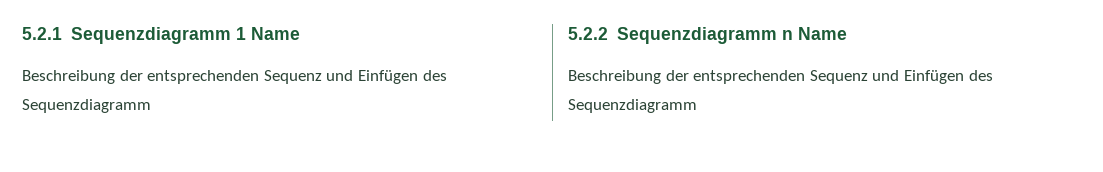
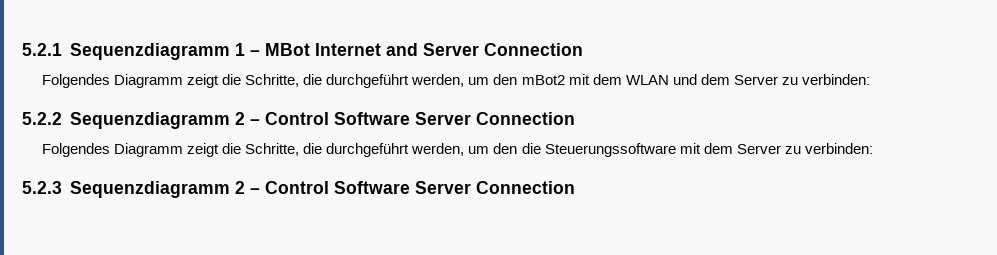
[250,27,300,40] [22,70,447,84] [22,99,151,113] [568,27,847,44] [568,70,993,84] [568,99,697,113] Name // Beschreibung der entsprechenden Sequenz und Einfügen des Sequenzdiagramm // 5.2.2 Sequenzdiagramm n Name // Beschreibung der entsprechenden Sequenz und Einfügen des Sequenzdiagramm -> [249,43,583,56] [42,74,870,88] [22,112,575,129] [42,143,873,157] [22,181,575,198] – MBot Internet and Server Connection // Folgendes Diagramm zeigt die Schritte, die durchgeführt werden, um den mBot2 mit dem WLAN und dem Server zu verbinden: // 5.2.2 Sequenzdiagramm 2 – Control Software Server Connection // Folgendes Diagramm zeigt die Schritte, die durchgeführt werden, um den die Steuerungssoftware mit dem Server zu verbinden: // 5.2.3 Sequenzdiagramm 2 – Control Software Server Connection

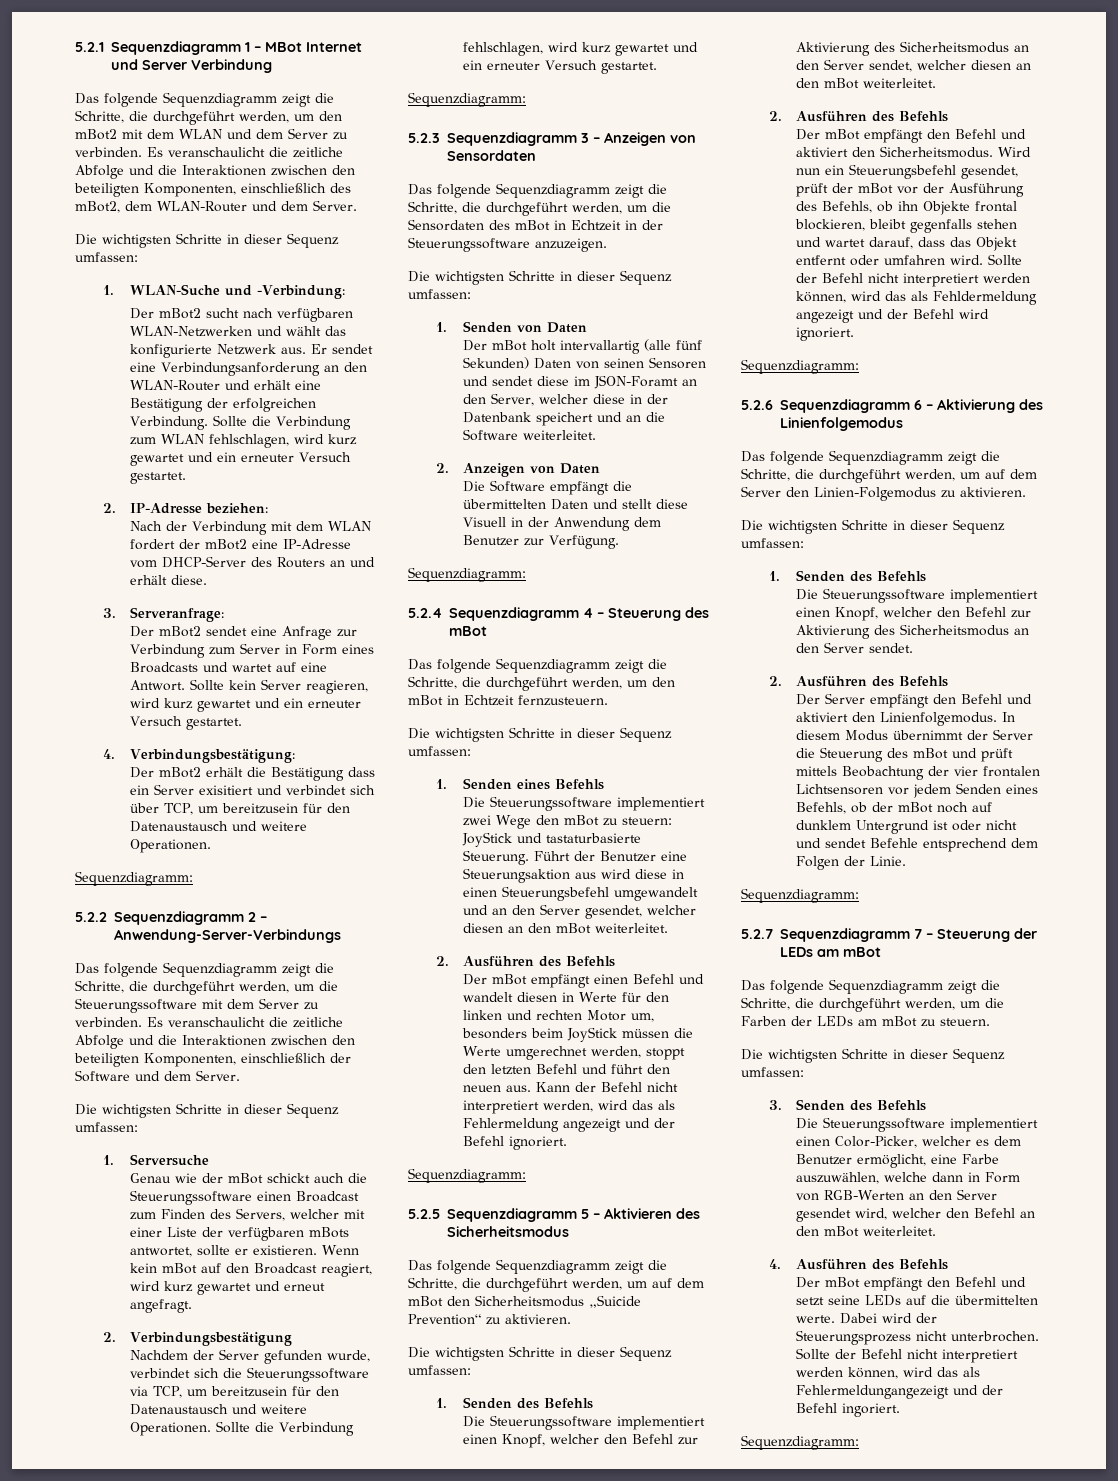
[385,43,583,56] [42,74,184,88] and Server Connection // Folgendes Diagramm -> [111,59,272,73] [75,92,277,107] und Server Verbindung // Das folgende Sequenzdiagramm
[801,74,870,85] [22,112,575,129] [42,143,873,157] [22,181,575,198] verbinden: // 5.2.2 Sequenzdiagramm 2 – Control Software Server Connection // Folgendes Diagramm zeigt die Schritte, die durchgeführt werden, um den die Steuerungssoftware mit dem Server zu verbinden: // 5.2.3 Sequenzdiagramm 2 – Control Software Server Connection -> [75,147,343,158] [75,165,355,179] [74,183,351,197] [75,200,357,213] [75,233,339,248] [75,252,138,262] [102,284,346,299] [130,308,354,322] [130,326,347,337] [130,344,374,358] [130,362,368,376] [130,380,322,391] [130,398,317,412] [130,415,352,430] [130,434,358,448] [130,452,352,466] [130,472,187,484] [102,503,269,514] [130,521,372,535] [130,539,352,550] [130,556,376,568] [130,575,208,585] [102,607,225,622] [130,626,358,640] [130,643,375,658] [130,662,328,673] [130,679,369,694] [130,698,362,712] [130,716,243,730] [102,749,296,763] [130,767,376,781] [130,784,376,795] [130,803,351,815] [130,821,308,832] [130,839,212,853] [75,871,193,886] [75,911,267,925] [114,929,341,943] [75,962,334,977] [75,980,338,995] [75,998,319,1013] [75,1017,343,1028] [75,1035,355,1049] [74,1053,351,1067] [75,1070,240,1082] [75,1103,339,1118] [75,1122,138,1132] [102,1154,210,1166] [130,1173,368,1184] [130,1190,360,1205] [130,1208,366,1221] [130,1227,350,1241] [130,1245,360,1257] [130,1263,373,1277] [130,1281,326,1295] [130,1299,193,1313] [102,1332,293,1346] [130,1349,371,1364] [130,1367,370,1382] [130,1386,340,1398] [130,1404,308,1415] [130,1421,355,1436] [463,42,699,56] [463,60,658,74] [408,92,526,107] [408,132,696,146] [447,150,536,161] [408,183,667,198] [408,201,671,216] [408,219,663,231] [408,237,607,252] [408,270,672,285] [408,289,471,299] [435,321,588,333] [463,339,703,354] [463,357,707,369] [463,375,698,389] [463,393,669,406] [463,412,666,426] [463,429,597,441] [435,463,601,477] [463,480,633,495] [463,499,689,510] [463,517,662,531] [463,535,620,549] [408,567,526,582] [408,607,709,621] [449,626,487,636] [408,658,667,673] [408,676,675,691] [408,695,608,706] [408,727,672,742] [408,746,471,756] [435,778,605,790] [463,796,706,811] [463,815,673,829] [462,832,642,847] [463,850,688,865] [463,868,685,883] [463,886,699,901] [463,904,697,919] [463,923,669,934] [435,956,616,967] [463,974,705,988] [463,992,670,1002] [463,1010,655,1022] [462,1027,694,1042] [463,1046,686,1060] [463,1064,671,1075] [463,1082,679,1092] [463,1100,676,1114] [463,1118,676,1132] [463,1136,568,1150] [408,1168,526,1183] [408,1208,700,1222] [447,1226,569,1237] [408,1259,667,1274] [408,1277,704,1292] [408,1295,641,1308] [408,1314,571,1325] [408,1346,672,1361] [408,1365,471,1375] [435,1397,594,1409] [463,1415,706,1430] [463,1434,699,1448] [796,41,1030,56] [796,59,1032,72] [796,78,937,89] [768,111,949,122] [796,129,1027,143] [796,146,1032,158] [796,164,1019,179] [796,183,1025,197] [796,201,1018,215] [795,219,1018,233] [796,237,1018,251] [796,254,1023,266] [796,273,1031,287] [796,291,1038,305] [796,309,990,323] [796,327,855,341] [741,359,859,374] [741,399,1043,413] [780,417,903,431] [741,450,1000,465] [741,468,1037,483] [741,486,1026,501] [741,519,1005,534] [741,538,804,548] [768,570,927,582] [796,588,1039,603] [796,607,1032,621] [796,624,1030,639] [796,642,914,653] [768,676,949,687] [796,693,1033,708] [796,712,1016,726] [796,729,1034,741] [796,747,1014,762] [796,766,1041,780] [796,783,1039,798] [796,802,993,814] [796,820,1018,834] [796,838,1039,852] [796,856,907,870] [741,888,859,903] [741,928,1037,942] [780,947,881,957] [741,979,1000,994] [741,997,1004,1012] [741,1016,990,1027] [741,1048,1005,1063] [741,1067,804,1077] [768,1099,927,1111] [796,1117,1039,1132] [796,1136,1022,1148] [796,1154,1000,1168] [796,1172,1021,1184] [796,1189,998,1201] [796,1208,1036,1222] [796,1226,937,1237] [768,1259,949,1270] [796,1277,1027,1291] [796,1295,1039,1306] [796,1313,938,1324] [796,1330,1040,1345] [796,1348,1019,1363] [796,1367,981,1379] [796,1385,1004,1399] [796,1403,901,1417] [741,1435,859,1450] verbinden. Es veranschaulicht die zeitliche Abfolge und die Interaktionen zwischen den beteiligten Komponenten, einschließlich des mBot2, dem WLAN-Router und dem Server. // Die wichtigsten Schritte in dieser Sequenz umfassen: // 1. WLAN-Suche und -Verbindung: // Der mBot2 sucht nach verfügbaren WLAN-Netzwerken und wählt das konfigurierte Netzwerk aus. Er sendet eine Verbindungsanforderung an den WLAN-Router und erhält eine Bestätigung der erfolgreichen Verbindung. Sollte die Verbindung zum WLAN fehlschlagen, wird kurz gewartet und ein erneuter Versuch gestartet. // 2. IP-Adresse beziehen: // Nach der Verbindung mit dem WLAN fordert der mBot2 eine IP-Adresse vom DHCP-Server des Routers an und erhält diese. // 3. Serveranfrage: // Der mBot2 sendet eine Anfrage zur Verbindung zum Server in Form eines Broadcasts und wartet auf eine Antwort. Sollte kein Server reagieren, wird kurz gewartet und ein erneuter Versuch gestartet. // 4. Verbindungsbestätigung: // Der mBot2 erhält die Bestätigung dass ein Server exisitiert und verbindet sich über TCP, um bereitzusein für den Datenaustausch und weitere Operationen. // Sequenzdiagramm: // 5.2.2 Sequenzdiagramm 2 – Anwendung-Server-Verbindungs // Das folgende Sequenzdiagramm zeigt die Schritte, die durchgeführt werden, um die Steuerungssoftware mit dem Server zu verbinden. Es veranschaulicht die zeitliche Abfolge und die Interaktionen zwischen den beteiligten Komponenten, einschließlich der Software und dem Server. // Die wichtigsten Schritte in dieser Sequenz umfassen: // 1. Serversuche // Genau wie der mBot schickt auch die Steuerungssoftware einen Broadcast zum Finden des Servers, welcher mit einer Liste der verfügbaren mBots antwortet, sollte er existieren. Wenn kein mBot auf den Broadcast reagiert, wird kurz gewartet und erneut angefragt. // 2. Verbindungsbestätigung // Nachdem der Server gefunden wurde, verbindet sich die Steuerungssoftware via TCP, um bereitzusein für den Datenaustausch und weitere Operationen. Sollte die Verbindung fehlschlagen, wird kurz gewartet und ein erneuter Versuch gestartet. // Sequenzdiagramm: // 5.2.3 Sequenzdiagramm 3 – Anzeigen von Sensordaten // Das folgende Sequenzdiagramm zeigt die Schritte, die durchgeführt werden, um die Sensordaten des mBot in Echtzeit in der Steuerungssoftware anzuzeigen. // Die wichtigsten Schritte in dieser Sequenz umfassen: // 1. Senden von Daten // Der mBot holt intervallartig (alle fünf Sekunden) Daten von seinen Sensoren und sendet diese im JSON-Foramt an den Server, welcher diese in der Datenbank speichert und an die Software weiterleitet. // 2. Anzeigen von Daten // Die Software empfängt die übermittelten Daten und stellt diese Visuell in der Anwendung dem Benutzer zur Verfügung. // Sequenzdiagramm: // 5.2.4 Sequenzdiagramm 4 – Steuerung des mBot // Das folgende Sequenzdiagramm zeigt die Schritte, die durchgeführt werden, um den mBot in Echtzeit fernzusteuern. // Die wichtigsten Schritte in dieser Sequenz umfassen: // 1. Senden eines Befehls // Die Steuerungssoftware implementiert zwei Wege den mBot zu steuern: JoyStick und tastaturbasierte Steuerung. Führt der Benutzer eine Steuerungsaktion aus wird diese in einen Steuerungsbefehl umgewandelt und an den Server gesendet, welcher diesen an den mBot weiterleitet. // 2. Ausführen des Befehls // Der mBot empfängt einen Befehl und wandelt diesen in Werte für den linken und rechten Motor um, besonders beim JoyStick müssen die Werte umgerechnet werden, stoppt den letzten Befehl und führt den neuen aus. Kann der Befehl nicht interpretiert werden, wird das als Fehlermeldung angezeigt und der Befehl ignoriert. // Sequenzdiagramm: // 5.2.5 Sequenzdiagramm 5 – Aktivieren des Sicherheitsmodus // Das folgende Sequenzdiagramm zeigt die Schritte, die durchgeführt werden, um auf dem mBot den Sicherheitsmodus „Suicide Prevention“ zu aktivieren. // Die wichtigsten Schritte in dieser Sequenz umfassen: // 1. Senden des Befehls // Die Steuerungssoftware implementiert einen Knopf, welcher den Befehl zur Aktivierung des Sicherheitsmodus an den Server sendet, welcher diesen an den mBot weiterleitet. // 2. Ausführen des Befehls // Der mBot empfängt den Befehl und aktiviert den Sicherheitsmodus. Wird nun ein Steuerungsbefehl gesendet, prüft der mBot vor der Ausführung des Befehls, ob ihn Objekte frontal blockieren, bleibt gegenfalls stehen und wartet darauf, dass das Objekt entfernt oder umfahren wird. Sollte der Befehl nicht interpretiert werden können, wird das als Fehldermeldung angezeigt und der Befehl wird ignoriert. // Sequenzdiagramm: // 5.2.6 Sequenzdiagramm 6 – Aktivierung des Linienfolgemodus // Das folgende Sequenzdiagramm zeigt die Schritte, die durchgeführt werden, um auf dem Server den Linien-Folgemodus zu aktivieren. // Die wichtigsten Schritte in dieser Sequenz umfassen: // 1. Senden des Befehls // Die Steuerungssoftware implementiert einen Knopf, welcher den Befehl zur Aktivierung des Sicherheitsmodus an den Server sendet. // 2. Ausführen des Befehls // Der Server empfängt den Befehl und aktiviert den Linienfolgemodus. In diesem Modus übernimmt der Server die Steuerung des mBot und prüft mittels Beobachtung der vier frontalen Lichtsensoren vor jedem Senden eines Befehls, ob der mBot noch auf dunklem Untergrund ist oder nicht und sendet Befehle entsprechend dem Folgen der Linie. // Sequenzdiagramm: // 5.2.7 Sequenzdiagramm 7 – Steuerung der LEDs am mBot // Das folgende Sequenzdiagramm zeigt die Schritte, die durchgeführt werden, um die Farben der LEDs am mBot zu steuern. // Die wichtigsten Schritte in dieser Sequenz umfassen: // 3. Senden des Befehls // Die Steuerungssoftware implementiert einen Color-Picker, welcher es dem Benutzer ermöglicht, eine Farbe auszuwählen, welche dann in Form von RGB-Werten an den Server gesendet wird, welcher den Befehl an den mBot weiterleitet. // 4. Ausführen des Befehls // Der mBot empfängt den Befehl und setzt seine LEDs auf die übermittelten werte. Dabei wird der Steuerungsprozess nicht unterbrochen. Sollte der Befehl nicht interpretiert werden können, wird das als Fehlermeldungangezeigt und der Befehl ingoriert. // Sequenzdiagramm:

